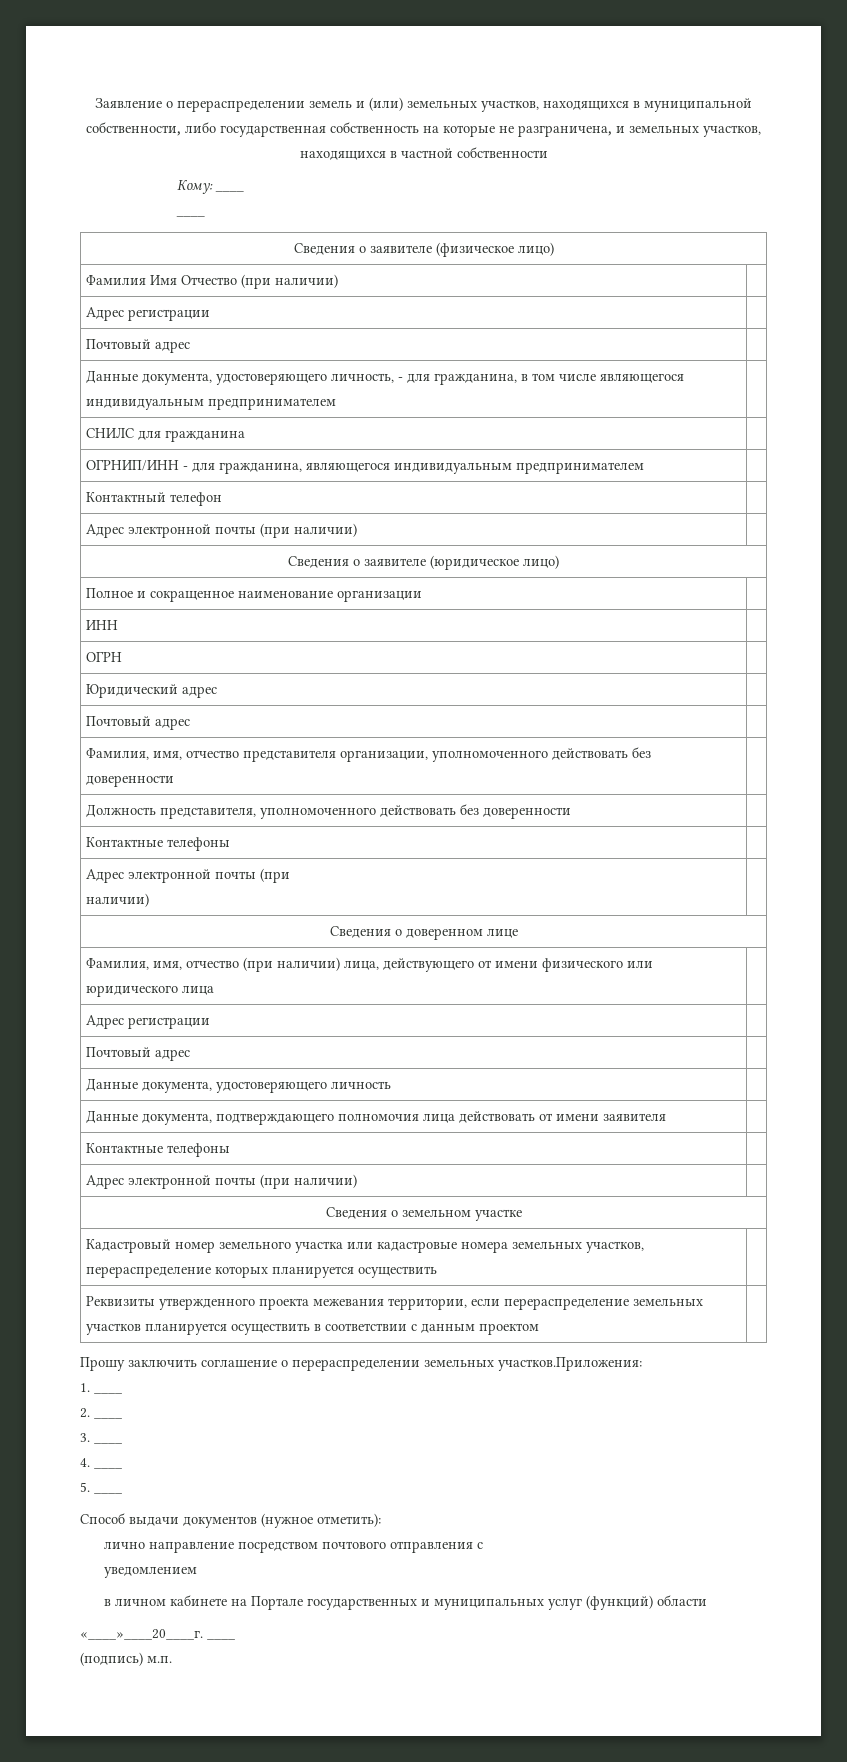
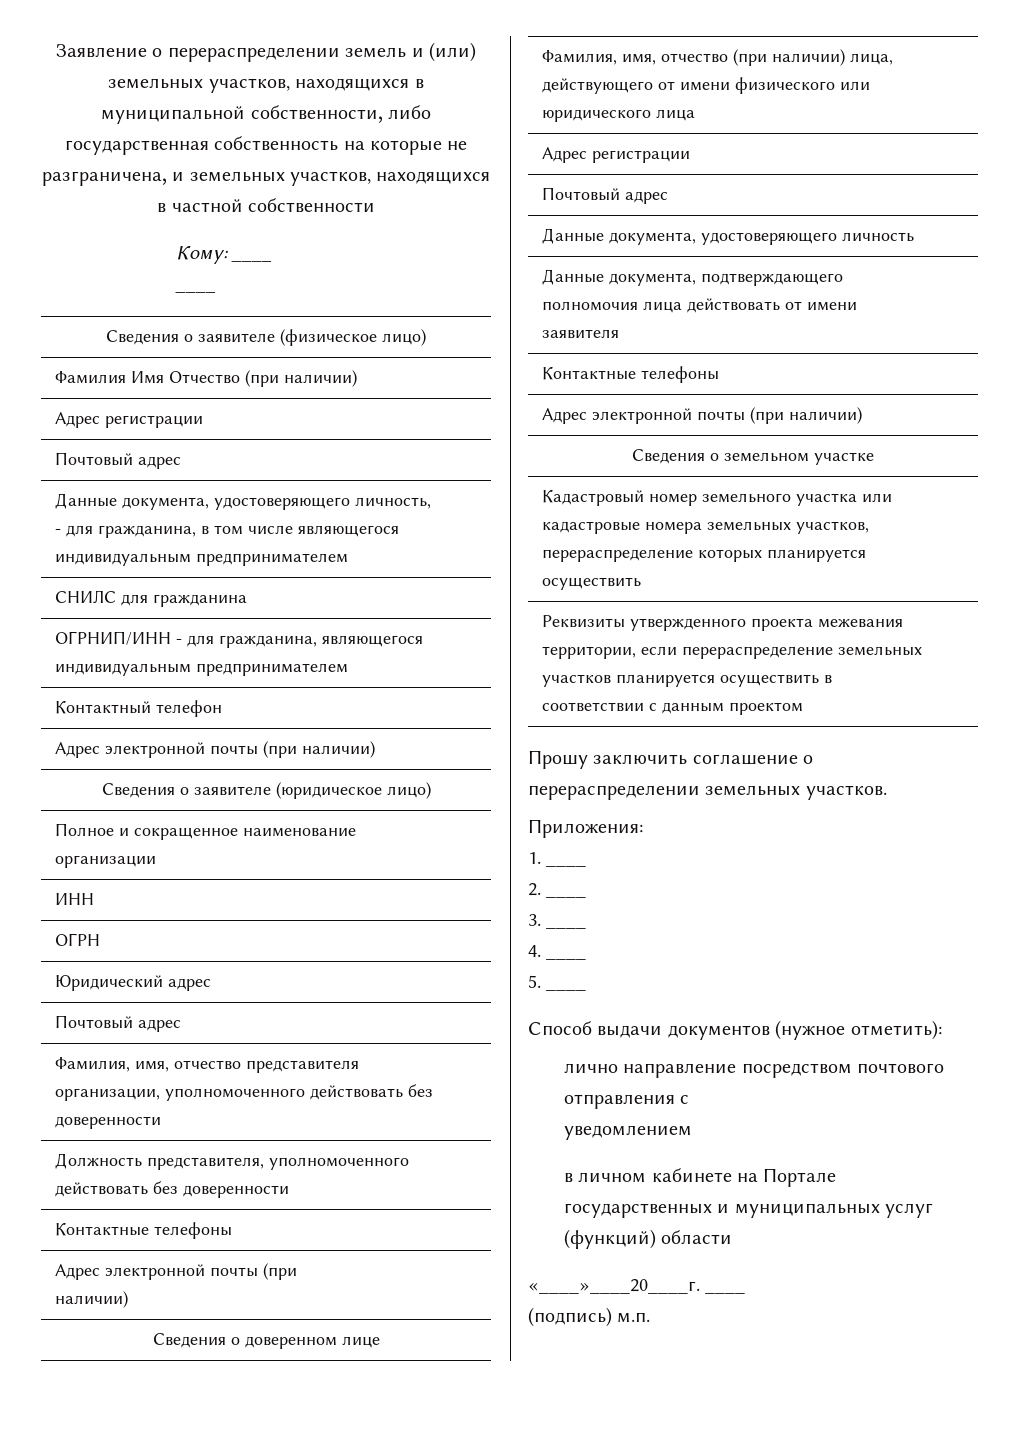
[498,1357,642,1371] участков.Приложения: -> [805,785,887,800] [528,819,643,838] участков. // Приложения:

